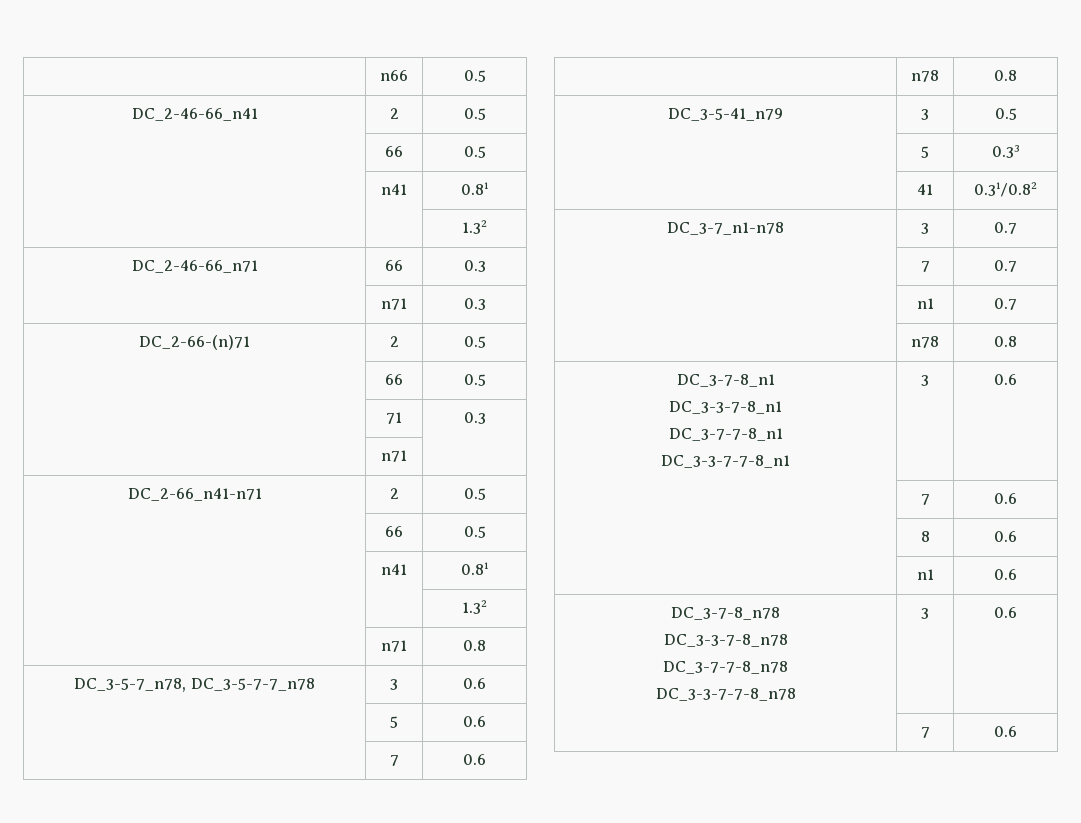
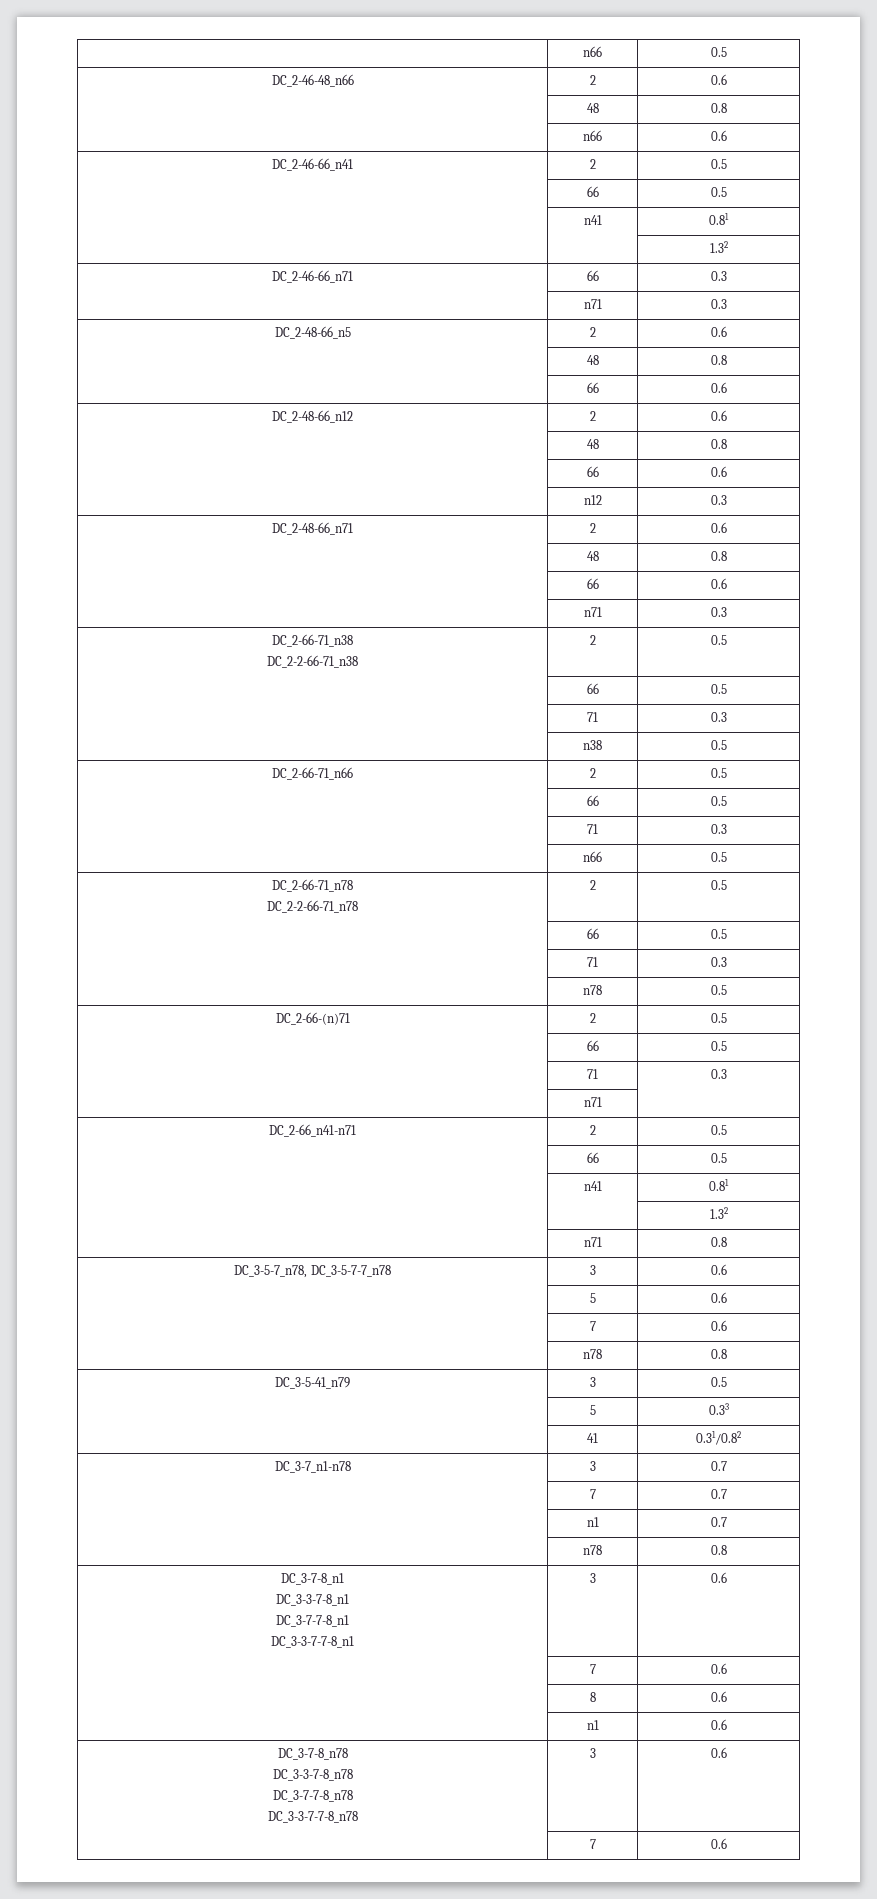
[380,70,408,81] [463,70,486,82] | n66 | 0.5 -> [583,46,602,57] [710,47,727,57] [271,74,354,87] [589,75,596,85] [710,74,727,85] [586,103,599,113] [710,103,727,113] [583,130,602,141] [710,130,727,141] | n66 | 0.5 // DC_2-46-48_n66 | 2 | 0.6 // | 48 | 0.8 // | n66 | 0.6
(486, 304) none -> [274,326,351,339] [589,327,596,337] [710,326,727,337] [586,355,599,365] [710,355,727,365] [586,382,599,393] [710,382,727,393] [272,410,353,423] [589,411,596,421] [710,410,727,421] [586,439,599,449] [710,439,727,449] [586,466,599,477] [710,466,727,477] [583,495,602,505] [710,495,727,505] [272,522,353,535] [589,523,596,533] [710,522,727,533] [586,551,599,561] [710,551,727,561] [586,578,599,589] [710,578,727,589] [583,607,602,617] [710,607,727,617] [272,634,353,647] [267,655,358,668] [589,635,596,645] [710,635,727,645] [586,683,599,694] [710,684,727,694] [587,712,598,722] [710,712,727,722] [583,740,602,750] [710,740,727,750] [272,767,353,780] [589,768,596,778] [710,768,727,778] [586,795,599,806] [710,796,727,806] [587,824,598,834] [710,824,727,834] [583,851,602,862] [710,852,727,862] [272,879,353,892] [267,900,358,913] [589,880,596,890] [710,880,727,890] [586,928,599,939] [710,929,727,939] [587,957,598,967] [710,957,727,967] [583,985,602,995] [710,985,727,995] // DC_2-48-66_n5 | 2 | 0.6 // | 48 | 0.8 // | 66 | 0.6 // DC_2-48-66_n12 | 2 | 0.6 // | 48 | 0.8 // | 66 | 0.6 // | n12 | 0.3 // DC_2-48-66_n71 | 2 | 0.6 // | 48 | 0.8 // | 66 | 0.6 // | n71 | 0.3 // DC_2-66-71_n38 // DC_2-2-66-71_n38 | 2 | 0.5 // | 66 | 0.5 // | 71 | 0.3 // | n38 | 0.5 // DC_2-66-71_n66 | 2 | 0.5 // | 66 | 0.5 // | 71 | 0.3 // | n66 | 0.5 // DC_2-66-71_n78 // DC_2-2-66-71_n78 | 2 | 0.5 // | 66 | 0.5 // | 71 | 0.3 // | n78 | 0.5

